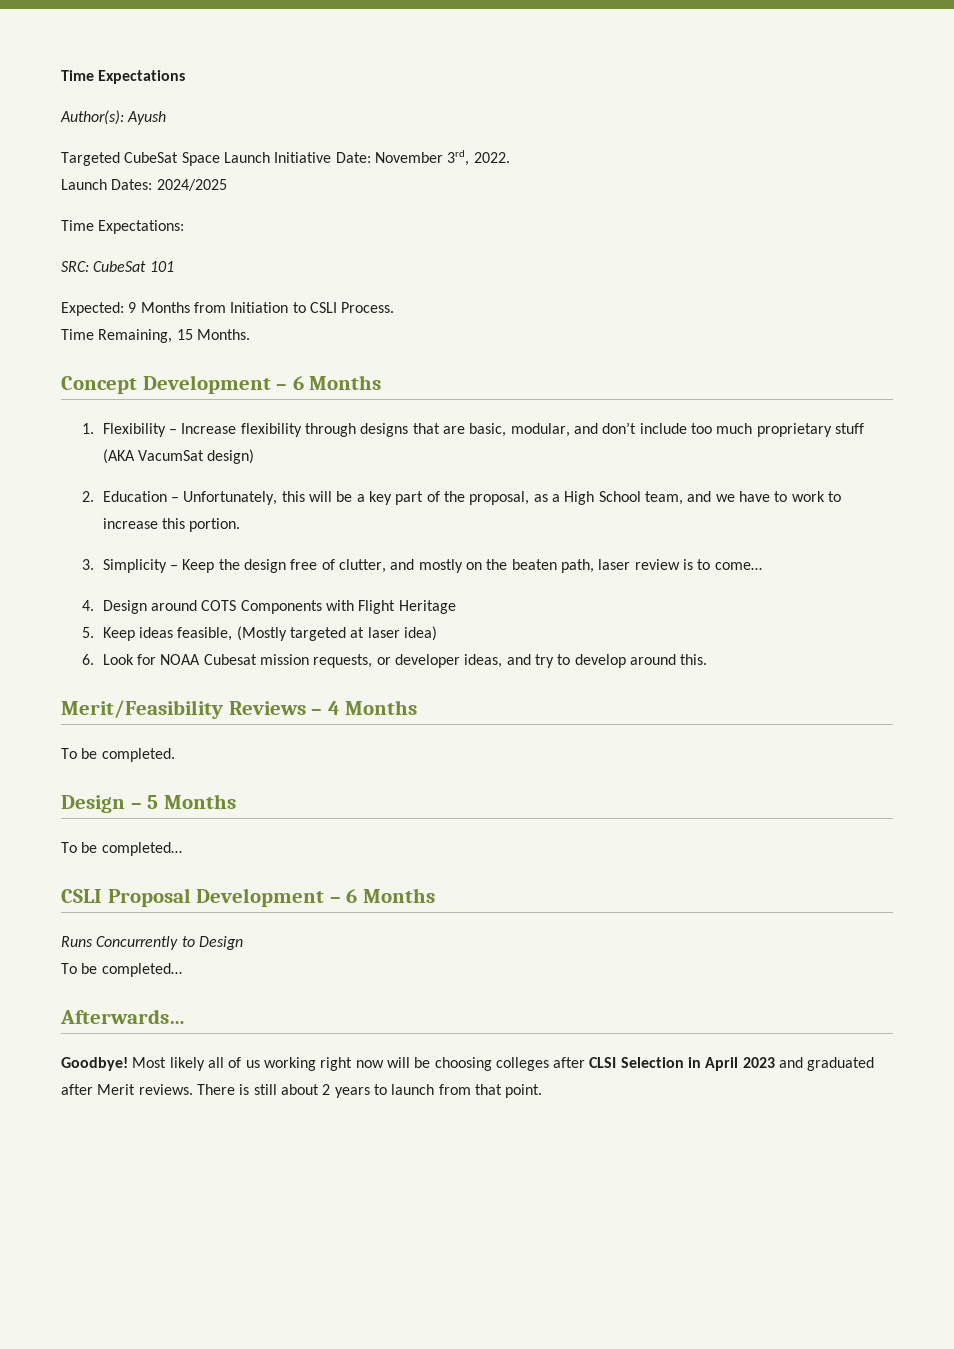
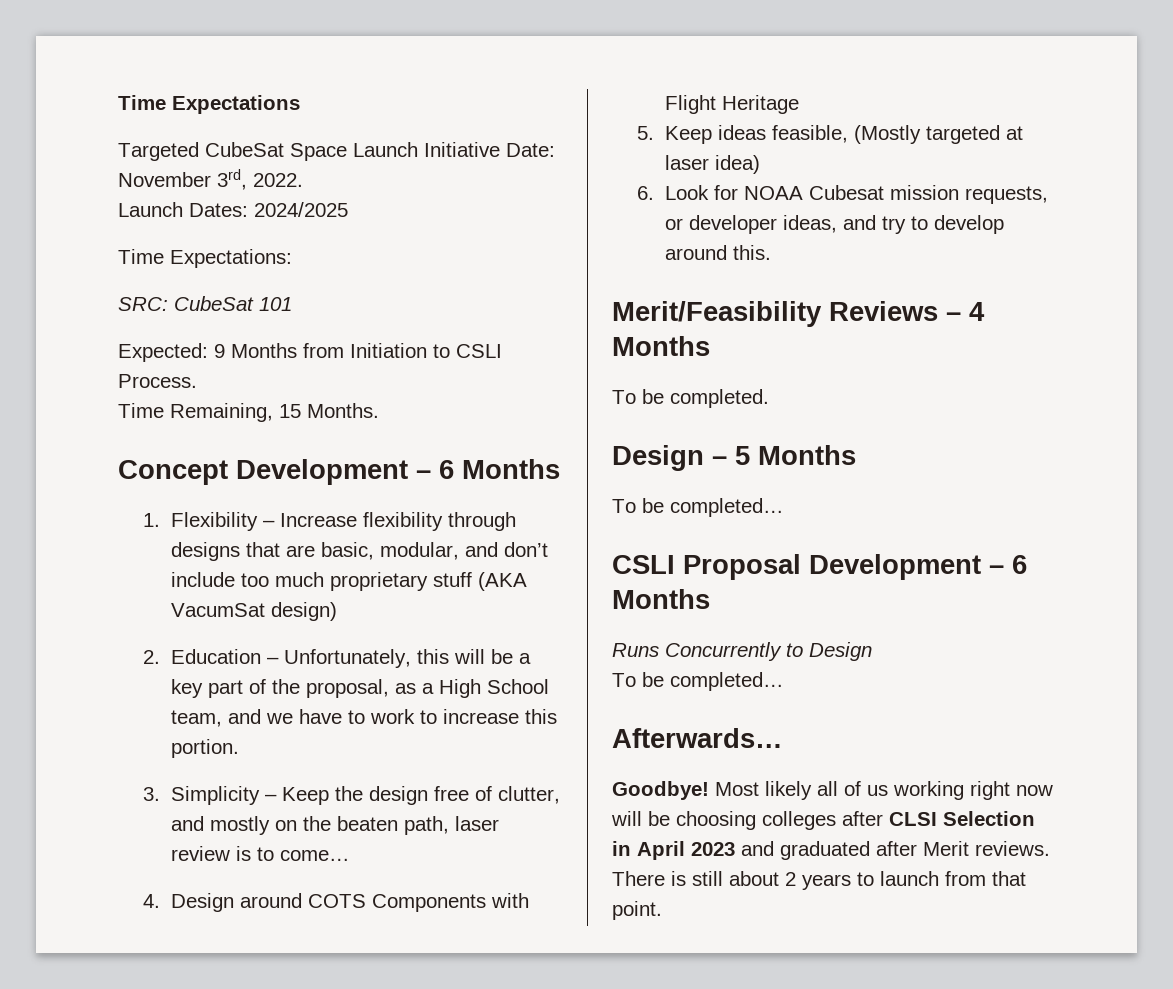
[60,110,167,125] // Author(s): Ayush -> (300, 104) none

